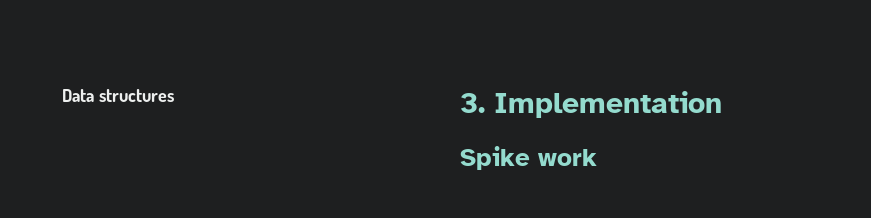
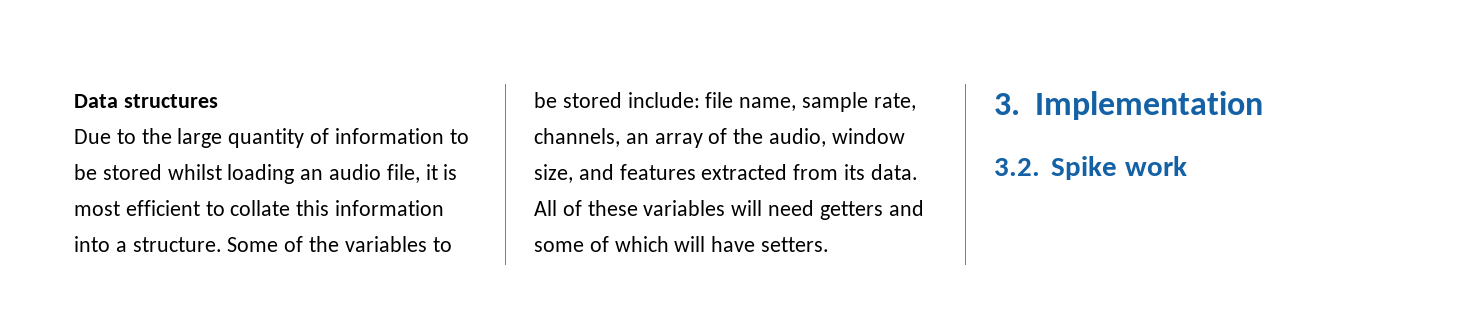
(174, 95) none -> [74,128,469,148] [74,164,458,184] [74,200,445,216] [74,236,452,252] [534,92,916,112] [534,128,905,148] [534,164,918,183] [534,200,924,220] [534,236,830,252] // Due to the large quantity of information to be stored whilst loading an audio file, it is most efficient to collate this information into a structure. Some of the variables to be stored include: file name, sample rate, channels, an array of the audio, window size, and features extracted from its data. All of these variables will need getters and some of which will have setters.
(722, 104) none -> [994,158,1040,176] 3.2.

